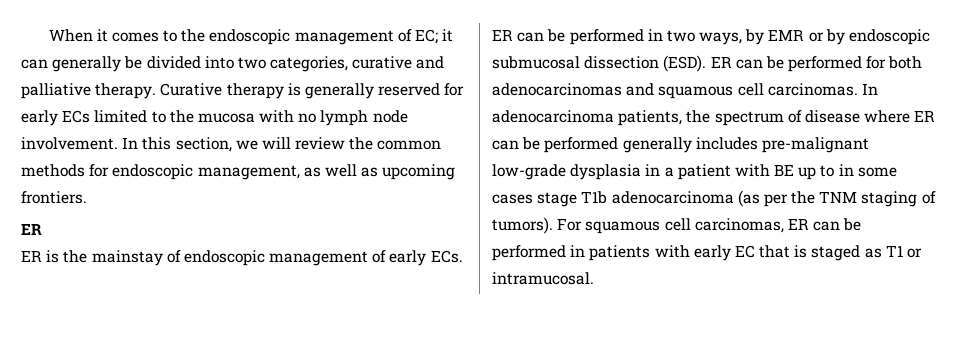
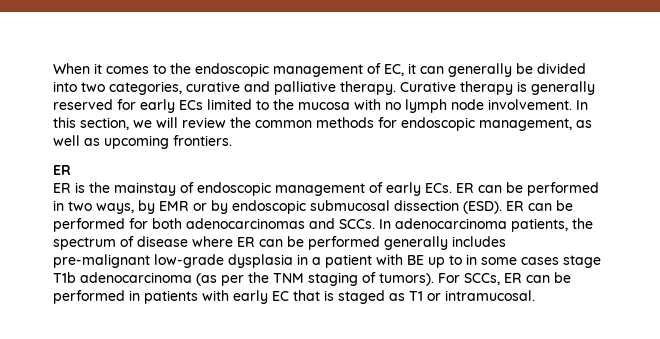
[414,29,438,44] EC; -> [384,64,404,76] EC,
[658,83,858,99] squamous cell carcinomas. -> [339,219,375,229] SCCs.
[585,218,784,234] squamous cell carcinomas, -> [464,273,500,285] SCCs,

